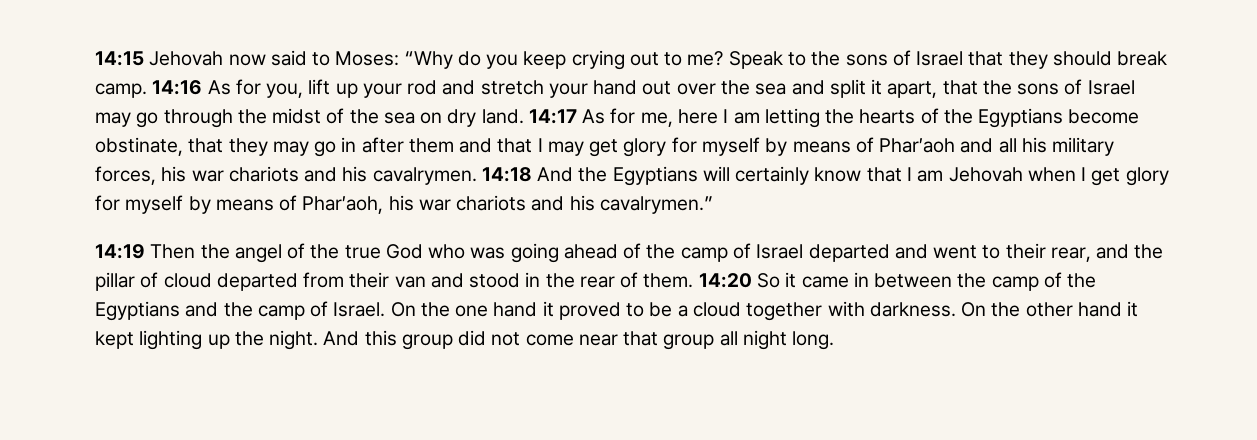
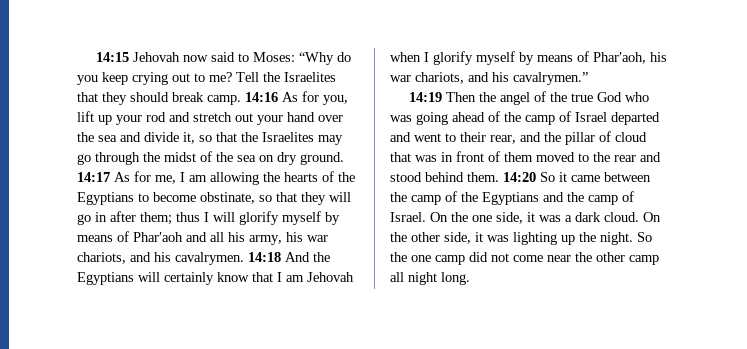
[728,50,964,69] Speak to the sons of Israel -> [236,72,336,82] Tell the Israelites
(544, 87) none -> [235,113,253,122] out
[642,81,672,95] out -> (315, 117) none
[829,79,1135,98] split it apart, that the sons of Israel -> [144,132,314,144] divide it, so that the Israelites
[481,109,524,124] land. -> [300,152,344,165] ground.
[677,108,820,128] here I am letting -> [180,172,259,185] I am allowing
(1064, 118) none -> [138,193,149,202] to
[188,138,309,156] that they may -> [259,192,351,205] so that they will
[408,137,697,157] them and that I may get glory for -> [140,211,279,225] them; thus I will glorify
[1052,137,1115,156] [95,166,299,185] military forces, his war chariots -> [249,232,328,245] [77,252,126,264] army, his war chariots,
[1091,167,1169,186] [95,195,120,211] get glory for -> [433,51,473,65] glorify
[456,195,527,211] chariots -> [415,72,464,84] chariots,
[216,272,639,291] departed from their van and stood in the rear of -> [390,151,661,162] [390,172,464,182] that was in front of them moved to the rear and stood behind
[853,272,869,287] in -> (600, 178) none
[493,301,1139,321] [95,330,453,350] hand it proved to be a cloud together with darkness. On the other hand it kept lighting up the night. And this group -> [496,212,661,224] [390,232,652,245] [390,252,465,265] side, it was a dark cloud. On the other side, it was lighting up the night. So the one camp
[623,331,715,350] that group -> [575,252,659,265] the other camp

